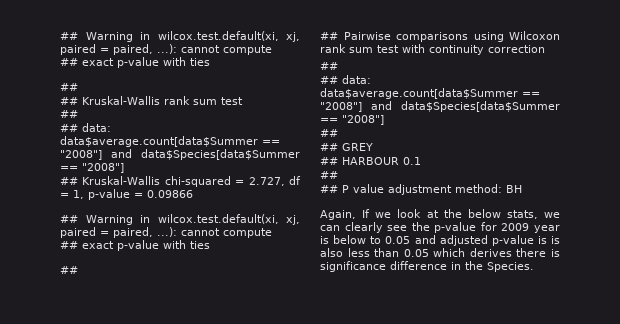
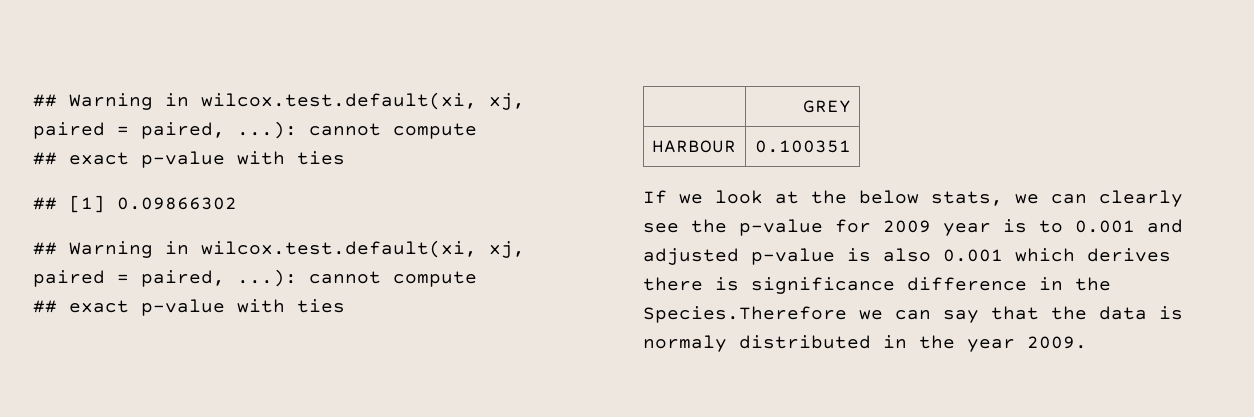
[60,96,243,105] [60,110,78,118] [60,123,111,132] [60,136,280,147] [60,149,300,160] [60,163,124,173] [60,176,301,187] [60,189,193,200] // ## Kruskal-Wallis rank sum test // ## // ## data: data$average.count[data$Summer == "2008"] and data$Species[data$Summer == "2008"] // ## Kruskal-Wallis chi-squared = 2.727, df = 1, p-value = 0.09866 -> [69,195,237,213] [1] 0.09866302
[60,266,78,274] [320,31,560,42] [320,44,545,55] [320,62,338,70] [320,75,371,84] [320,88,540,99] [320,101,560,112] [320,115,384,125] [320,129,338,137] [320,143,373,151] [320,157,421,165] [320,171,338,179] [320,184,522,195] [320,210,356,220] // ## // ## Pairwise comparisons using Wilcoxon rank sum test with continuity correction // ## // ## data: data$average.count[data$Summer == "2008"] and data$Species[data$Summer == "2008"] // ## // ## GREY // ## HARBOUR 0.1 // ## // ## P value adjustment method: BH // Again, -> [803,100,852,113] [651,140,736,153] [755,140,852,153] // | GREY // HARBOUR | 0.100351 //
[333,235,411,244] below to 0.05 -> [1039,220,1135,233] to 0.001
[551,236,560,244] [320,248,429,257] is also less than 0.05 -> [883,248,1003,262] also 0.001
[487,262,534,272] Species. -> [643,306,1183,323] [643,335,1087,352] Species.Therefore we can say that the data is normaly distributed in the year 2009.

